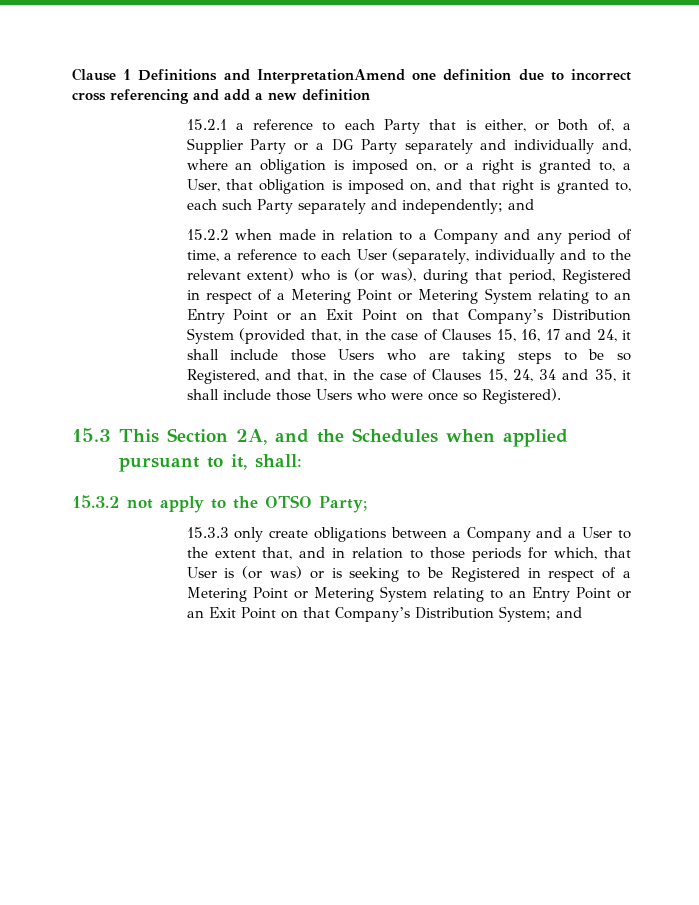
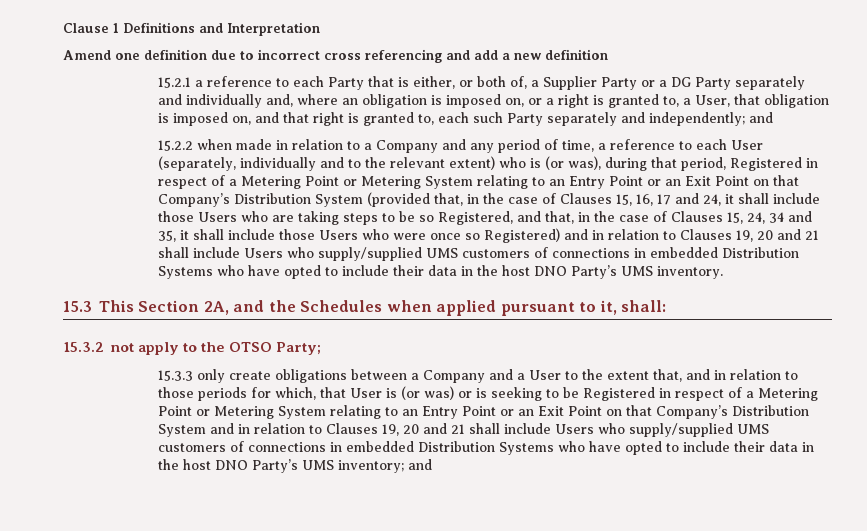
[256,69,405,84] InterpretationAmend -> [227,22,320,36] [63,50,111,60] Interpretation // Amend
[481,388,561,404] Registered). -> [483,228,819,243] [157,247,799,261] [157,265,723,279] Registered) and in relation to Clauses 19, 20 and 21 shall include Users who supply/supplied UMS customers of connections in embedded Distribution Systems who have opted to include their data in the host DNO Party’s UMS inventory.
[498,606,551,622] System; -> [157,423,769,437] [157,441,814,455] [157,459,404,473] System and in relation to Clauses 19, 20 and 21 shall include Users who supply/supplied UMS customers of connections in embedded Distribution Systems who have opted to include their data in the host DNO Party’s UMS inventory;

